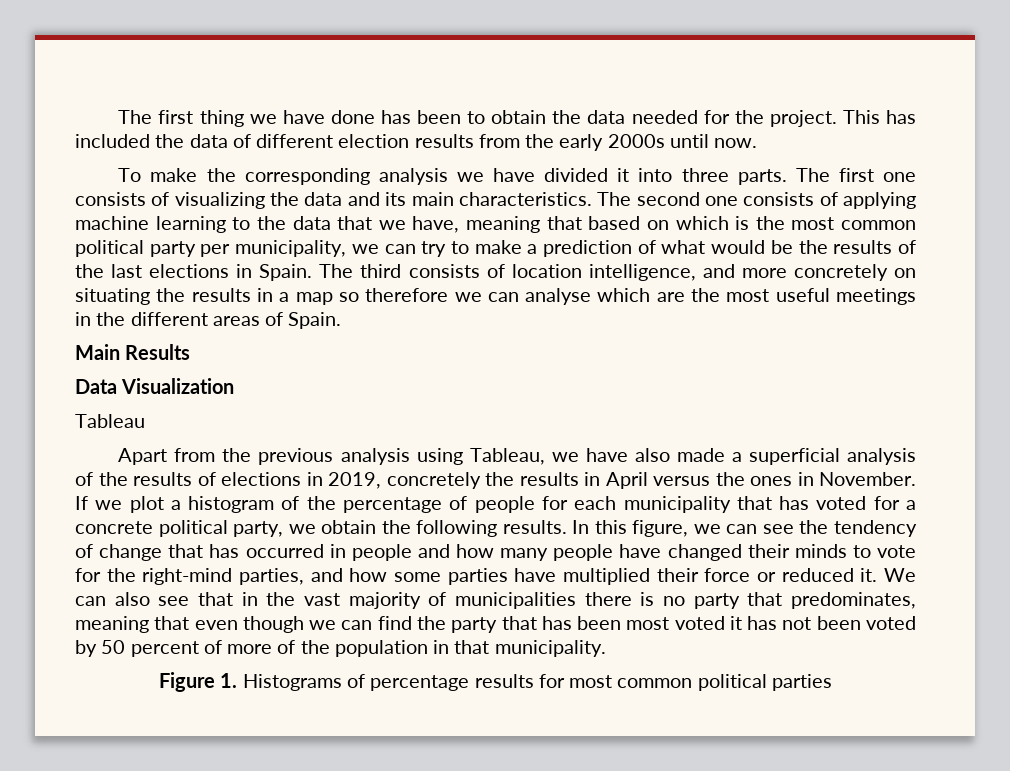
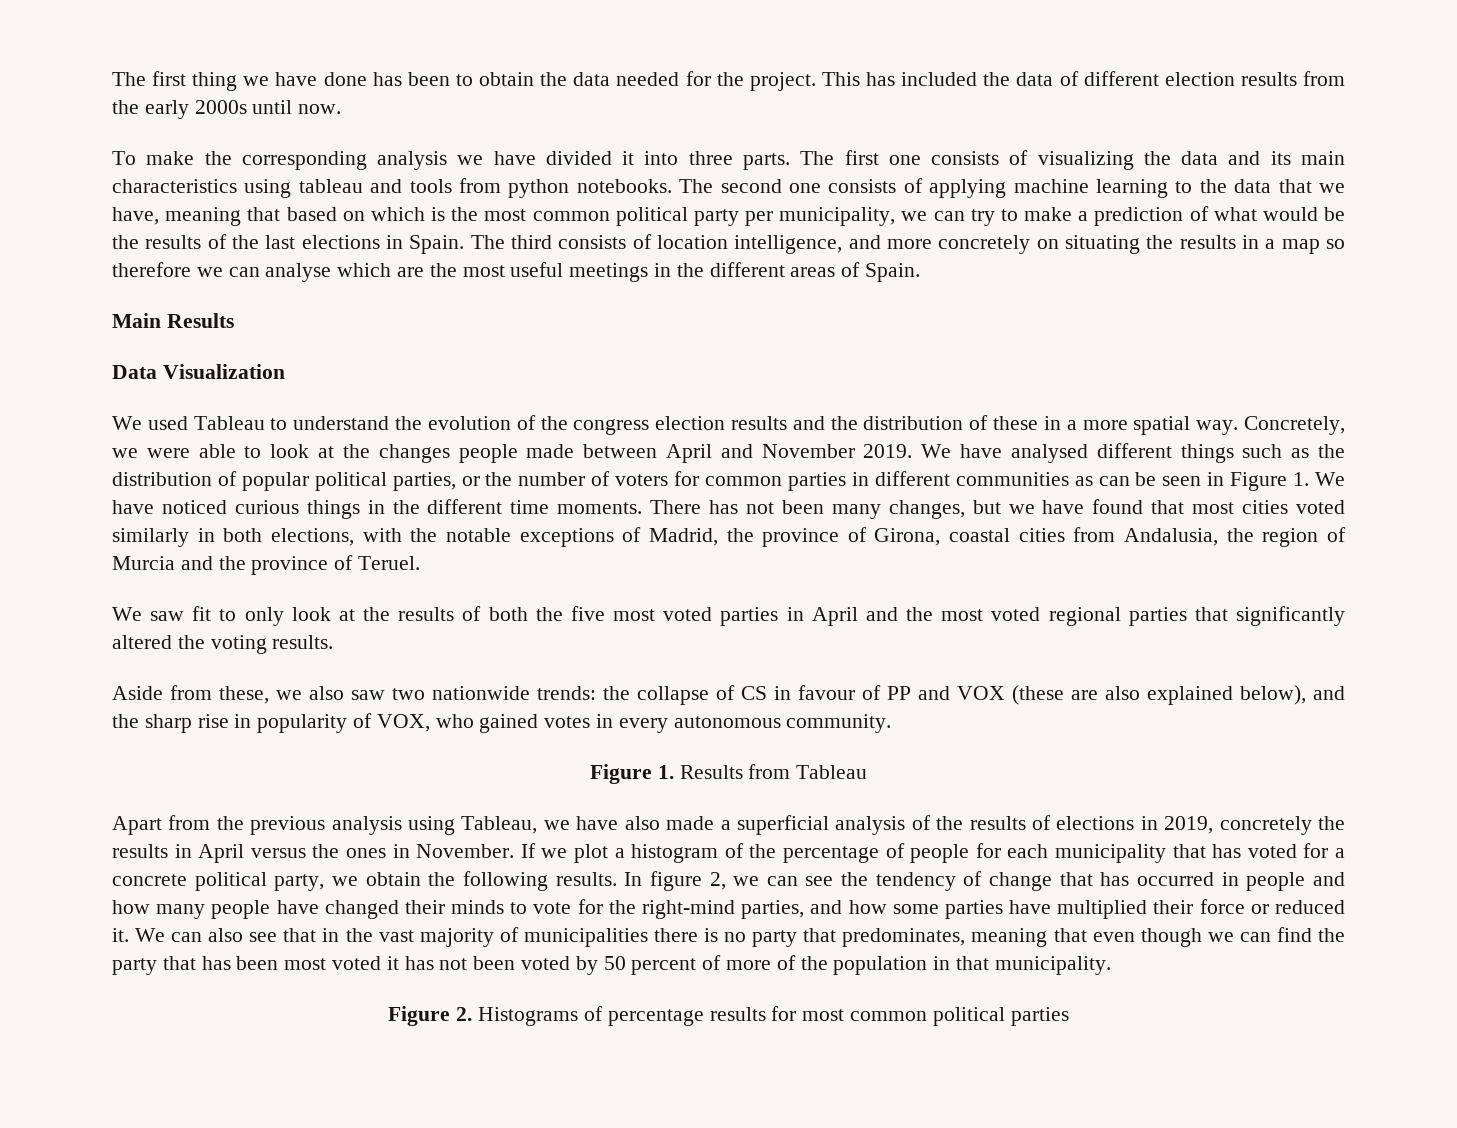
[458,192,592,206] characteristics. -> [112,178,672,198] characteristics using tableau and tools from python notebooks.
(235, 386) none -> [112,415,1346,435] [112,443,1345,463] [112,471,1345,491] [112,499,1345,519] [112,527,1346,547] [112,555,421,575] [112,606,1345,626] [112,635,334,654] [112,685,1345,705] [112,713,892,733] [589,764,791,784] We used Tableau to understand the evolution of the congress election results and the distribution of these in a more spatial way. Concretely, we were able to look at the changes people made between April and November 2019. We have analysed different things such as the distribution of popular political parties, or the number of voters for common parties in different communities as can be seen in Figure 1. We have noticed curious things in the different time moments. There has not been many changes, but we have found that most cities voted similarly in both elections, with the notable exceptions of Madrid, the province of Girona, coastal cities from Andalusia, the region of Murcia and the province of Teruel. // We saw fit to only look at the results of both the five most voted parties in April and the most voted regional parties that significantly altered the voting results. // Aside from these, we also saw two nationwide trends: the collapse of CS in favour of PP and VOX (these are also explained below), and the sharp rise in popularity of VOX, who gained votes in every autonomous community. // Figure 1. Results from
[594,520,689,537] this figure, -> [649,871,726,891] figure 2,
[220,673,238,688] 1. -> [456,1007,473,1021] 2.

